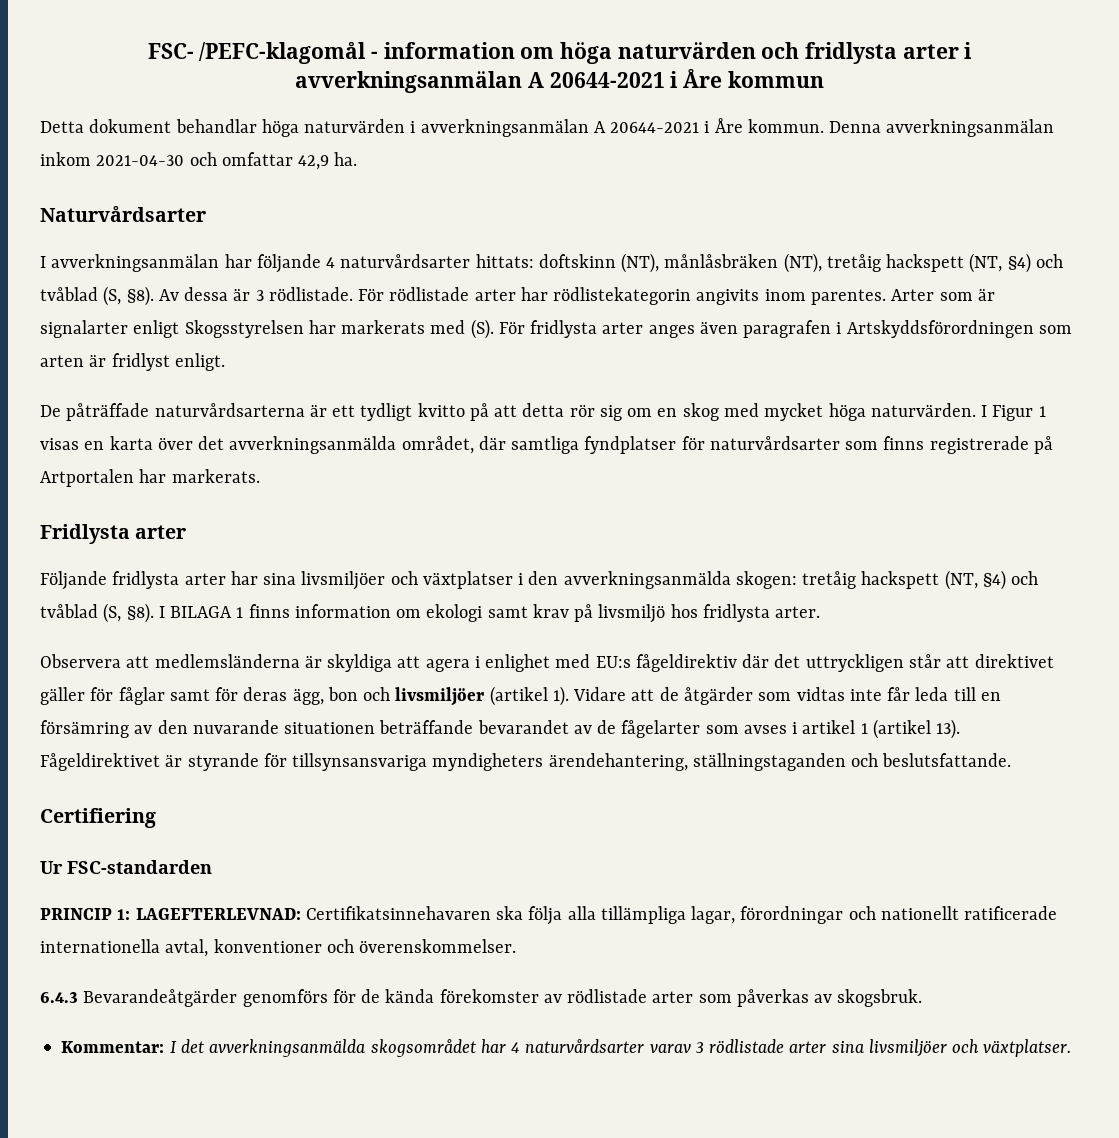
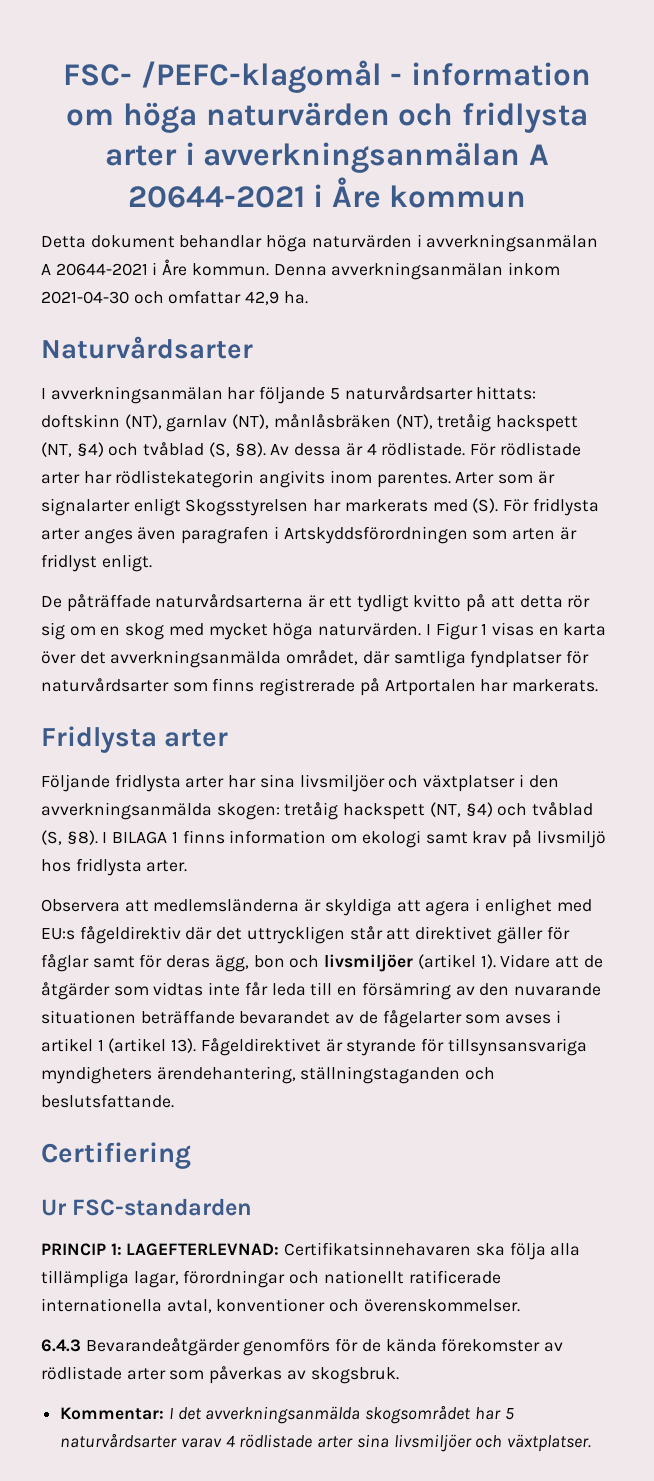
[326,257,336,268] 4 -> [329,388,340,400] 5
(660, 263) none -> [166,414,270,432] garnlav (NT),
[255,290,264,301] 3 -> [366,443,377,455] 4
[511,1042,521,1053] 4 -> [504,1408,514,1420] 5
[695,1042,704,1053] 3 -> [225,1435,235,1447] 4

